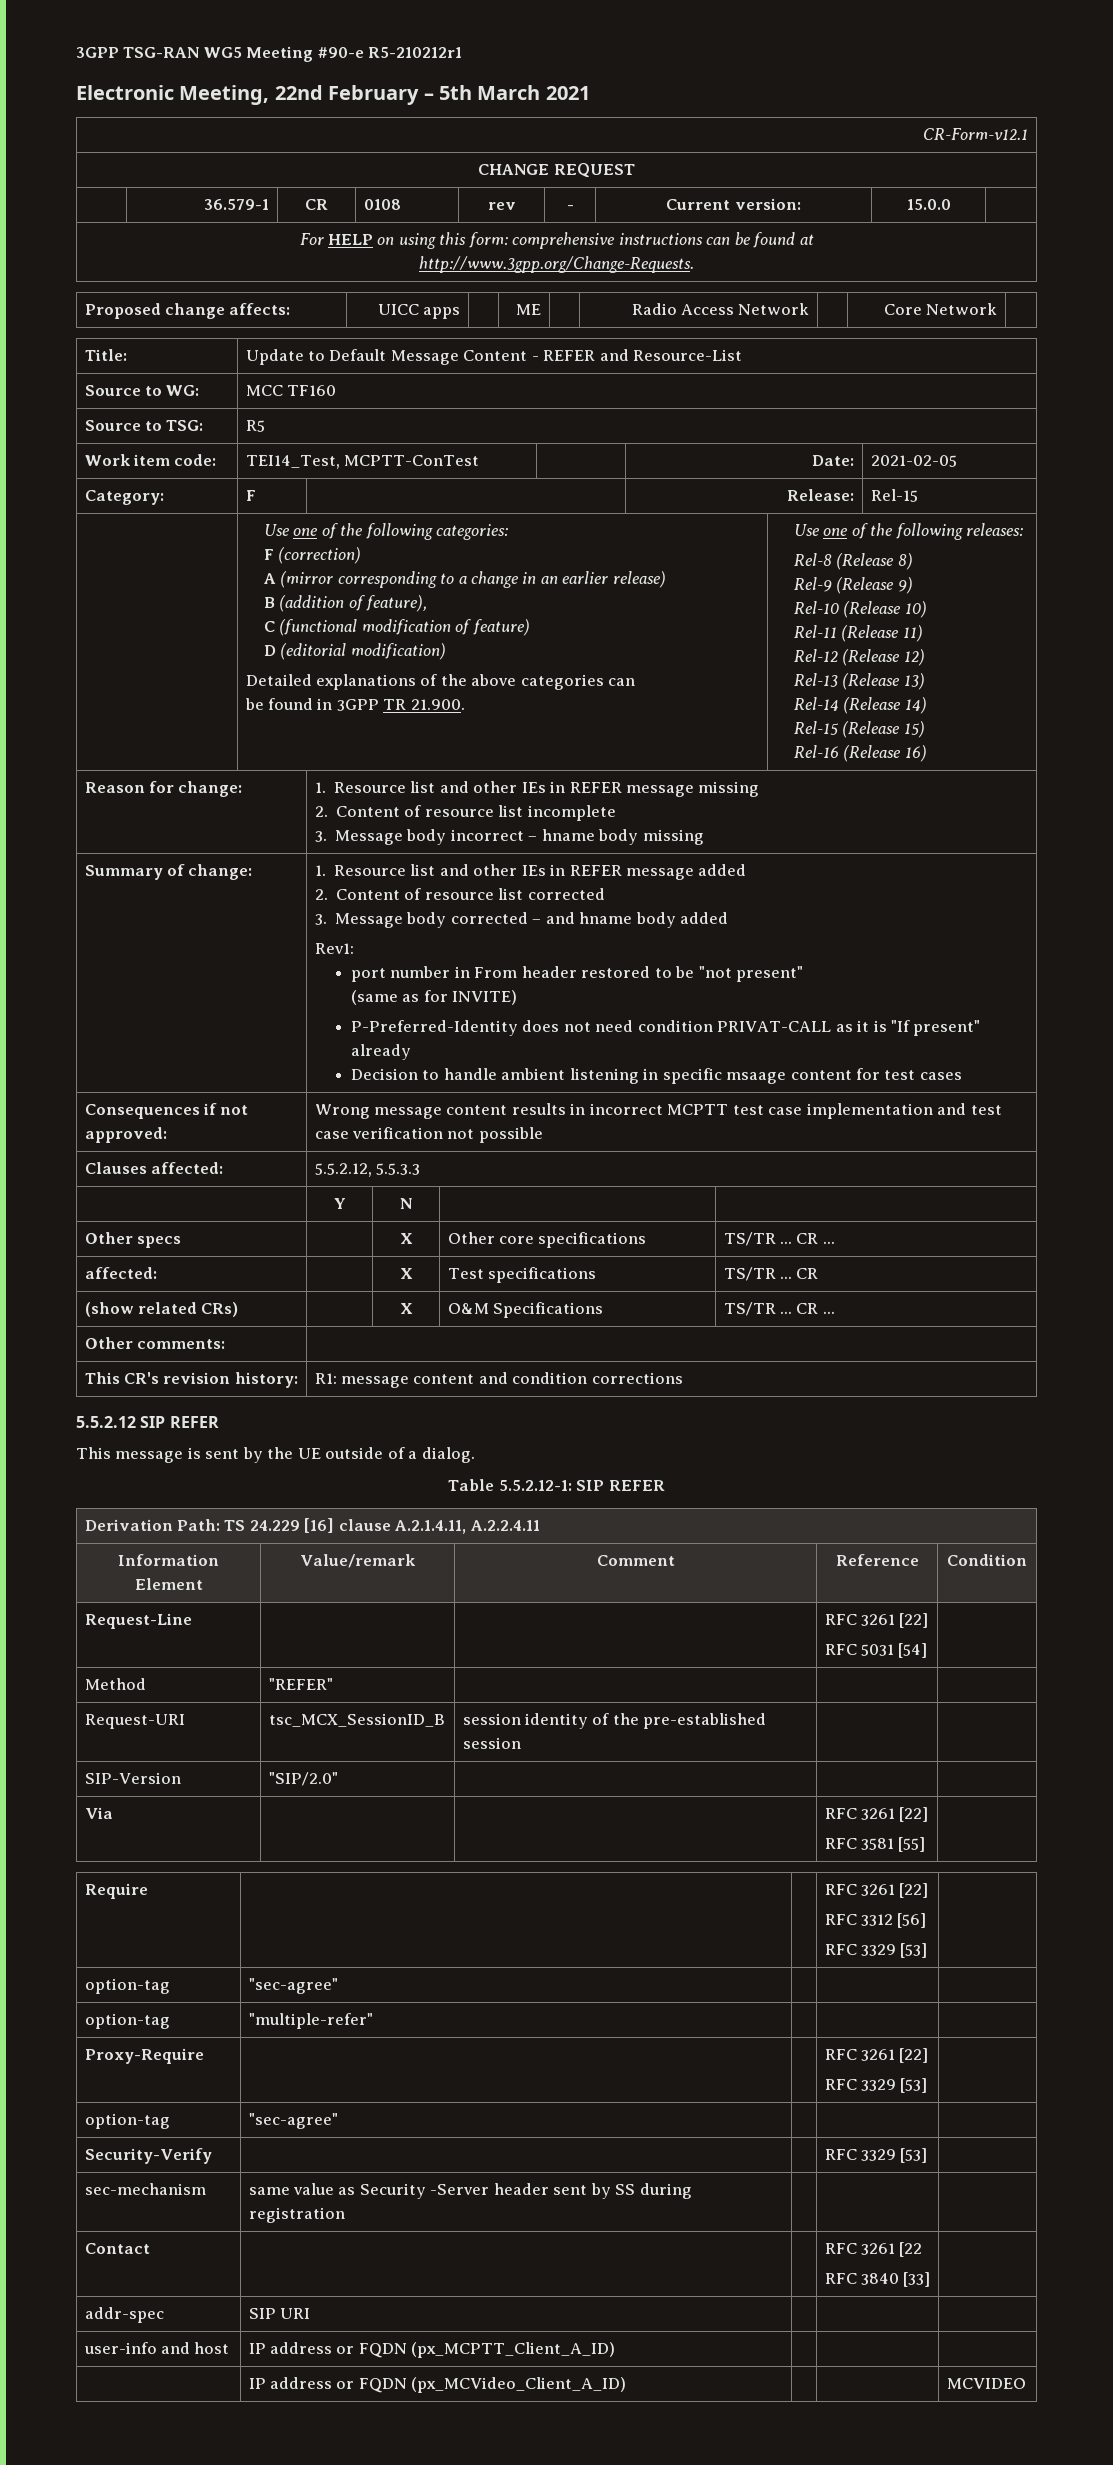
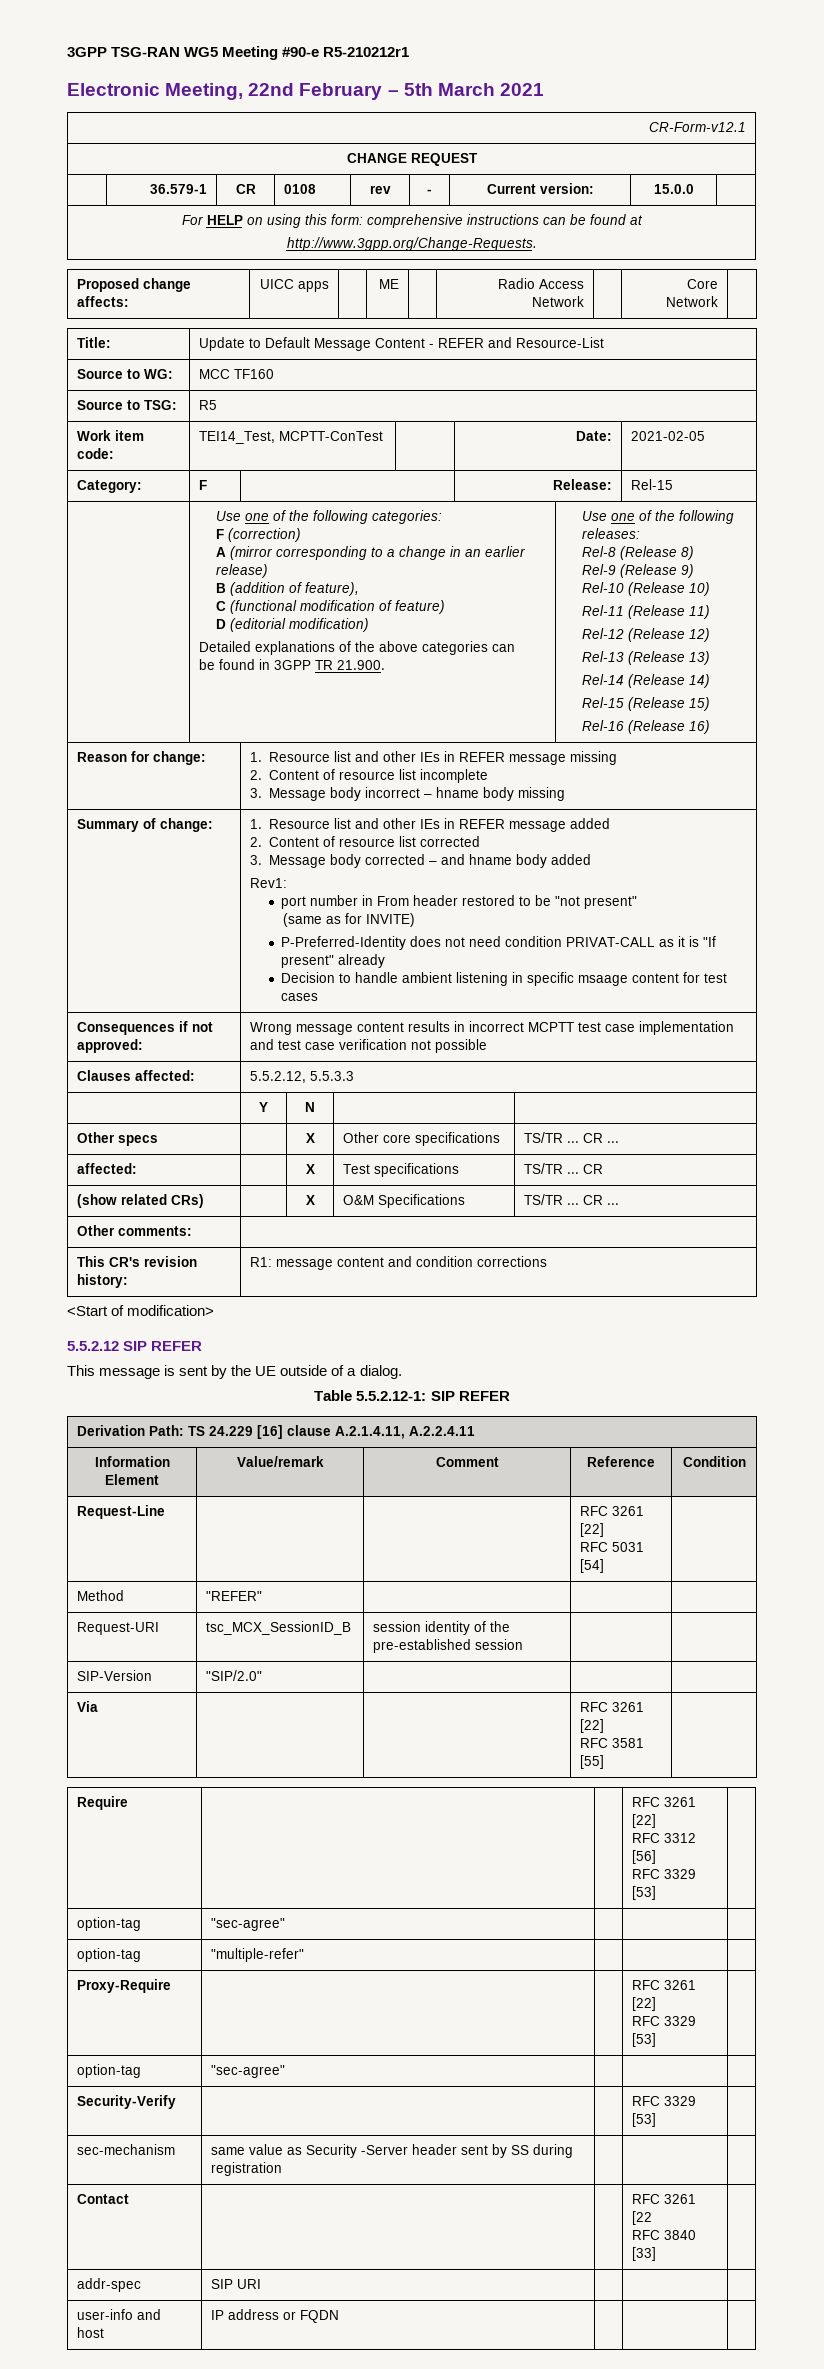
(683, 1378) none -> [67,1305,215,1316] // <Start of modification>
[411,2342,616,2358] [248,2377,627,2393] [946,2378,1026,2389] (px_MCPTT_Client_A_ID) | | | // | IP address or FQDN (px_MCVideo_Client_A_ID) | | | MCVIDEO -> (340, 2316) | | |

